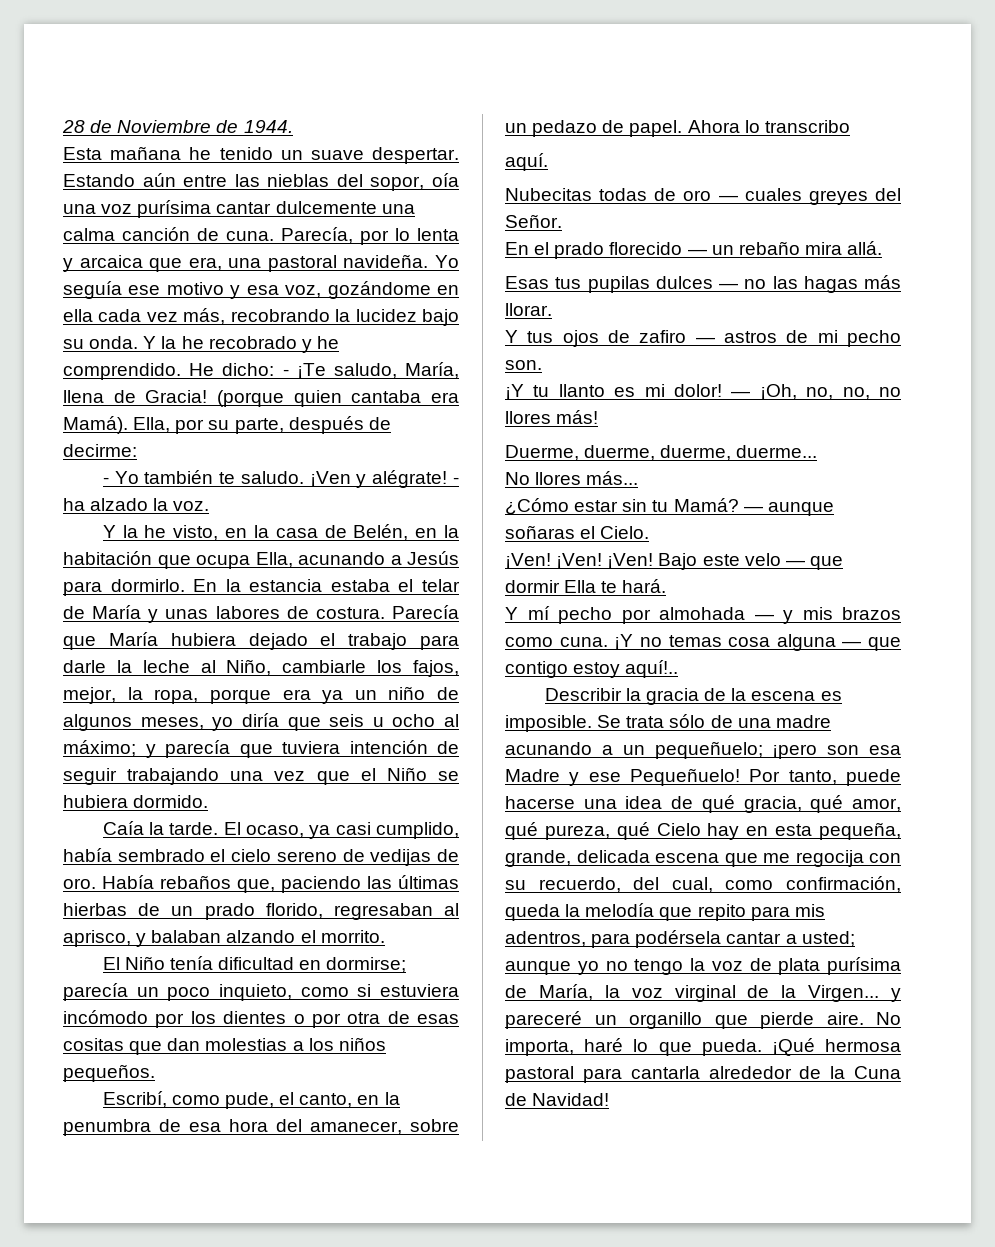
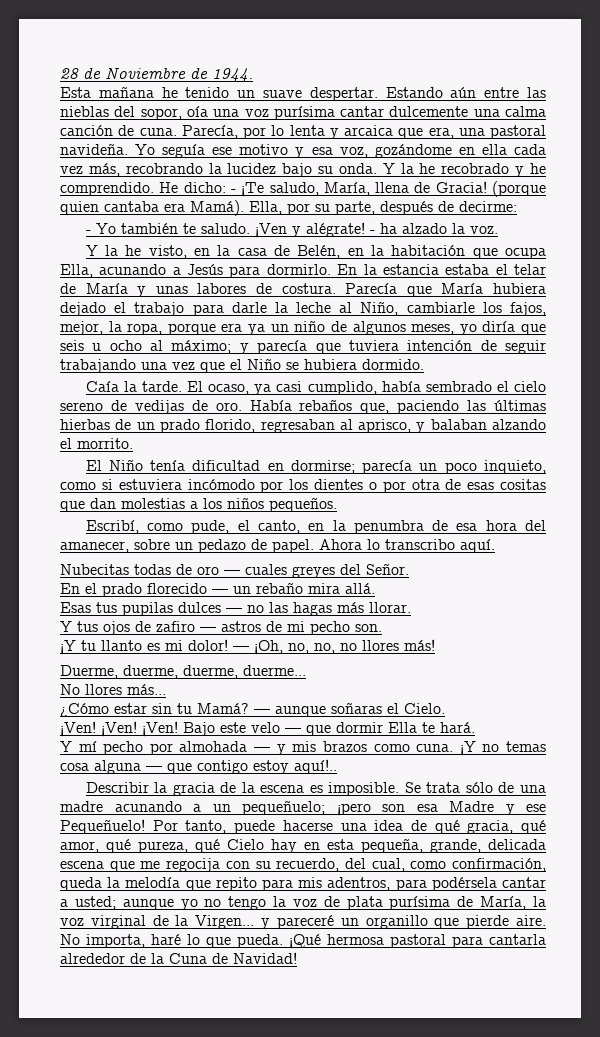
(850, 126) // -> (455, 544) none

